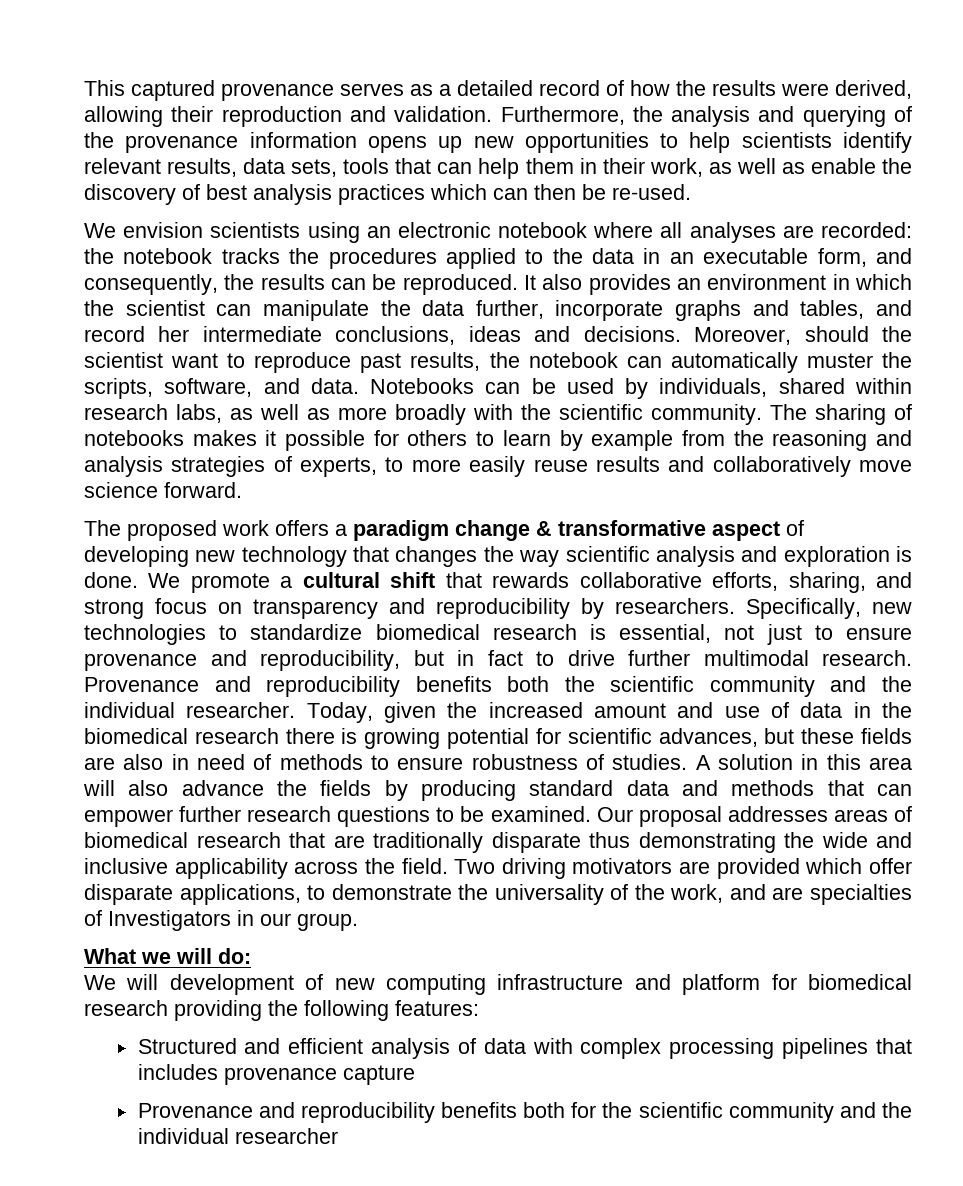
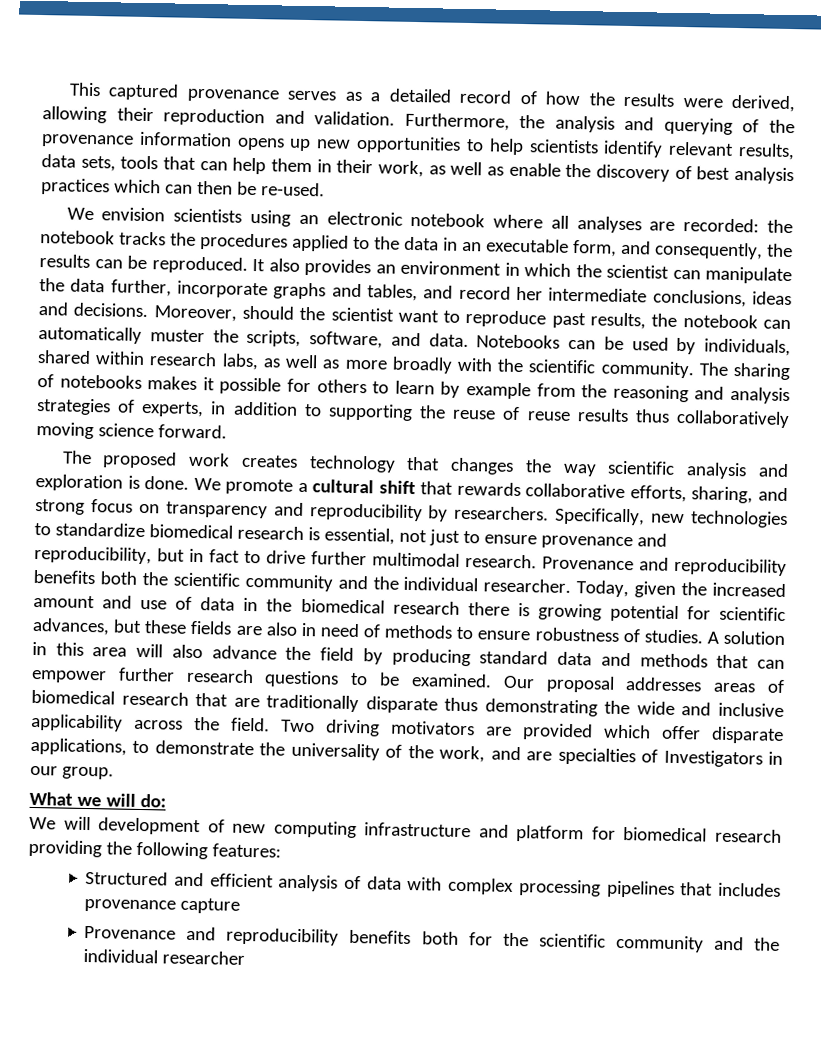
[385,456,913,477] to more easily reuse results and collaboratively move -> [210,401,790,429] [36,421,94,440] in addition to supporting the reuse of reuse results thus collaboratively moving
[275,520,804,541] [84,546,236,567] offers a paradigm change & transformative aspect of developing new -> [240,454,298,468] creates
[320,780,372,796] fields -> [320,647,355,661] field

